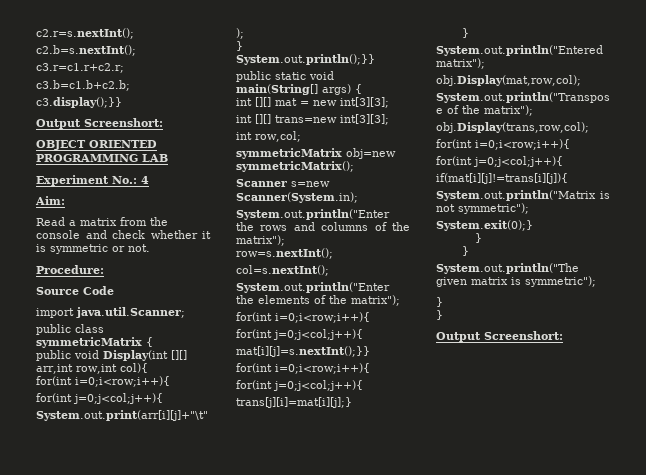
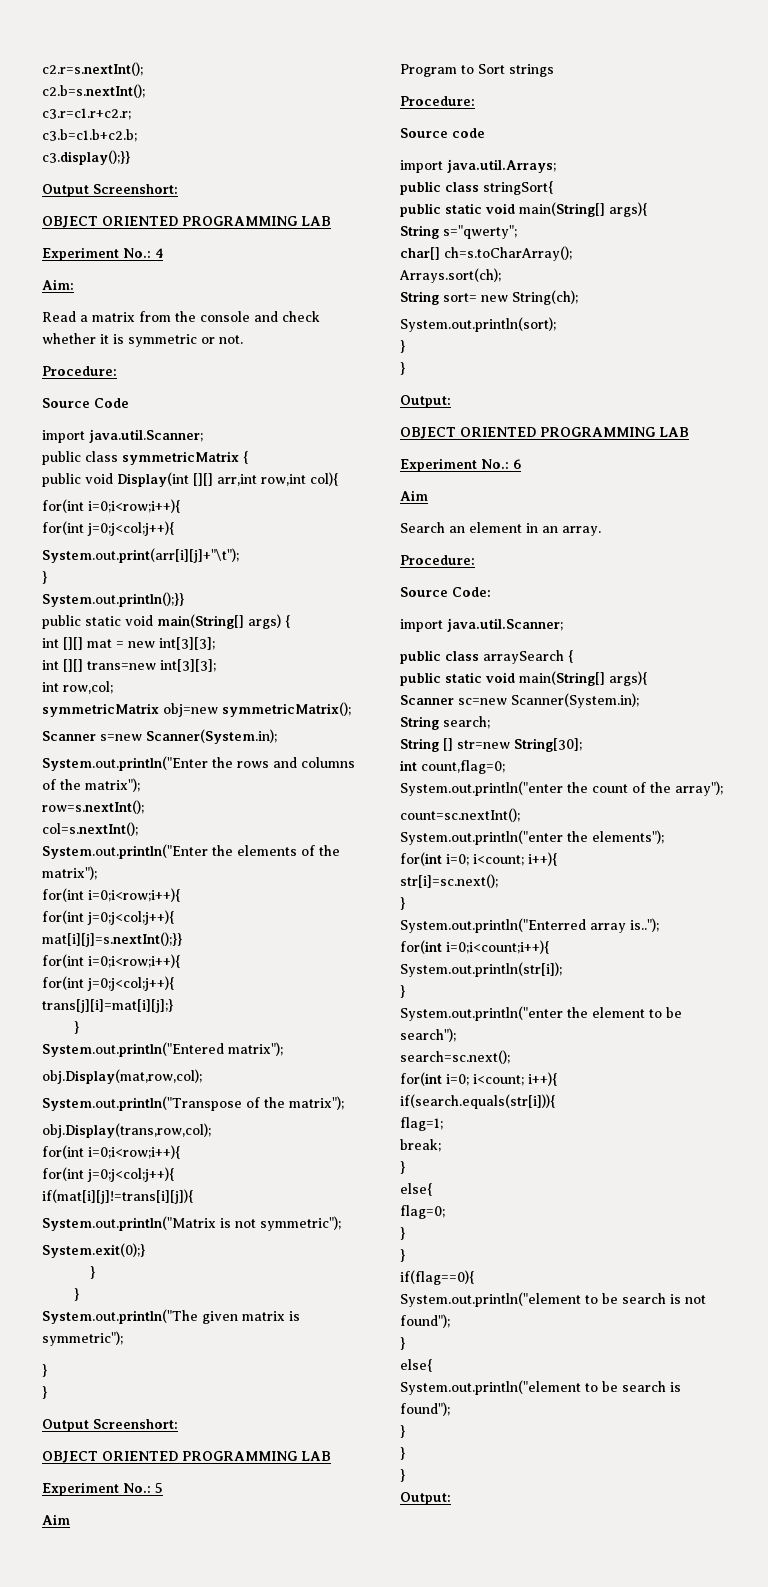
(563, 335) none -> [42,1451,331,1463] [42,1482,163,1496] [42,1514,70,1525] [400,64,554,77] [400,96,475,106] [400,128,485,138] [400,159,556,173] [400,181,554,195] [400,202,648,217] [400,225,517,239] [400,246,572,261] [399,268,501,283] [400,290,578,305] [400,317,556,332] [400,340,405,353] [400,362,405,375] [400,395,451,408] [400,427,689,439] [400,458,521,472] [400,490,428,501] [400,522,601,536] [400,555,475,565] [400,587,491,597] [400,618,563,632] [400,650,574,664] [400,671,648,686] [400,693,639,708] [400,716,490,730] [400,738,582,752] [400,760,505,774] [400,781,723,796] [400,808,520,822] [400,830,664,845] [400,852,558,866] [400,874,498,888] [400,897,405,910] [400,918,659,933] [400,940,550,954] [400,962,562,977] [400,985,405,998] [400,1006,682,1021] [400,1028,456,1042] [400,1050,510,1064] [400,1072,558,1086] [400,1094,556,1109] [400,1117,443,1131] [400,1139,441,1152] [400,1161,405,1174] [400,1183,433,1196] [400,1205,445,1219] [400,1227,405,1240] [400,1249,405,1262] [400,1270,475,1285] [400,1292,706,1307] [400,1314,450,1328] [400,1337,405,1350] [400,1359,433,1372] [400,1380,681,1395] [400,1402,450,1416] [400,1425,405,1438] [400,1447,405,1460] [400,1469,405,1482] [400,1492,451,1505] // OBJECT ORIENTED PROGRAMMING LAB // Experiment No.: 5 // Aim // Program to Sort strings // Procedure: // Source code // import java.util.Arrays; // public class stringSort{ // public static void main(String[] args){ // String s="qwerty"; // char[] ch=s.toCharArray(); // Arrays.sort(ch); // String sort= new String(ch); // System.out.println(sort); // } // } // Output: // OBJECT ORIENTED PROGRAMMING LAB // Experiment No.: 6 // Aim // Search an element in an array. // Procedure: // Source Code: // import java.util.Scanner; // public class arraySearch { // public static void main(String[] args){ // Scanner sc=new Scanner(System.in); // String search; // String [] str=new String[30]; // int count,flag=0; // System.out.println("enter the count of the array"); // count=sc.nextInt(); // System.out.println("enter the elements"); // for(int i=0; i<count; i++){ // str[i]=sc.next(); // } // System.out.println("Enterred array is.."); // for(int i=0;i<count;i++){ // System.out.println(str[i]); // } // System.out.println("enter the element to be search"); // search=sc.next(); // for(int i=0; i<count; i++){ // if(search.equals(str[i])){ // flag=1; // break; // } // else{ // flag=0; // } // } // if(flag==0){ // System.out.println("element to be search is not found"); // } // else{ // System.out.println("element to be search is found"); // } // } // } // Output:

